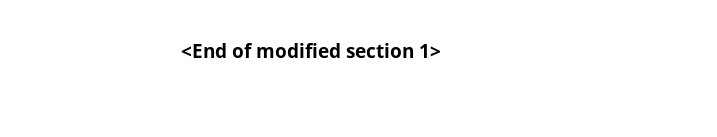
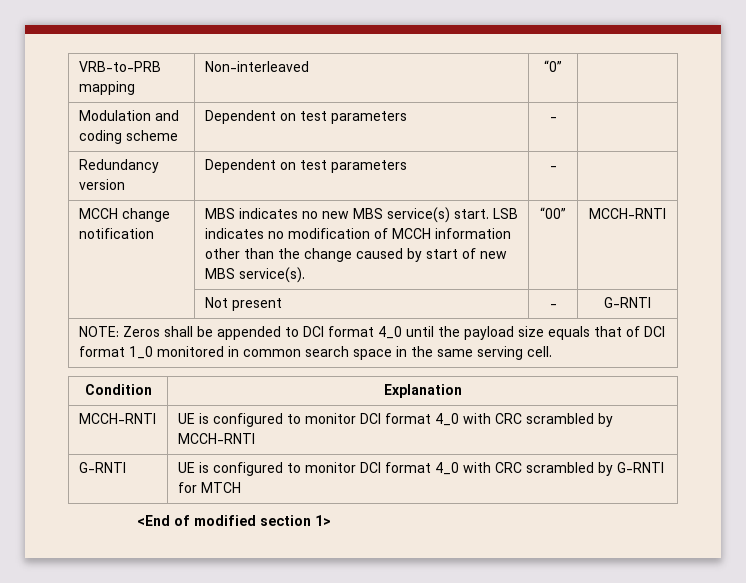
(181, 50) none -> [78,61,161,72] [78,81,135,95] [204,61,309,72] [544,60,562,72] [78,110,179,121] [78,130,178,144] [204,110,407,124] [549,117,557,121] [78,159,159,173] [78,179,125,190] [204,159,407,173] [549,166,557,170] [78,208,170,222] [78,228,154,239] [204,207,518,223] [204,228,511,239] [204,248,507,262] [204,267,305,283] [540,207,566,219] [589,208,666,219] [204,297,282,311] [549,304,557,308] [604,297,652,308] [78,326,665,340] [78,346,552,360] [84,384,152,395] [383,384,462,398] [78,413,156,424] [177,413,613,427] [177,433,255,444] [78,462,126,473] [177,462,664,476] [177,482,241,493] VRB-to-PRB mapping | Non-interleaved | “0” | // Modulation and coding scheme | Dependent on test parameters | - | // Redundancy version | Dependent on test parameters | - | // MCCH change notification | MBS indicates no new MBS service(s) start. LSB indicates no modification of MCCH information other than the change caused by start of new MBS service(s). | “00” | MCCH-RNTI // | Not present | - | G-RNTI // NOTE: Zeros shall be appended to DCI format 4_0 until the payload size equals that of DCI format 1_0 monitored in common search space in the same serving cell. // Condition | Explanation // MCCH-RNTI | UE is configured to monitor DCI format 4_0 with CRC scrambled by MCCH-RNTI // G-RNTI | UE is configured to monitor DCI format 4_0 with CRC scrambled by G-RNTI for MTCH //

